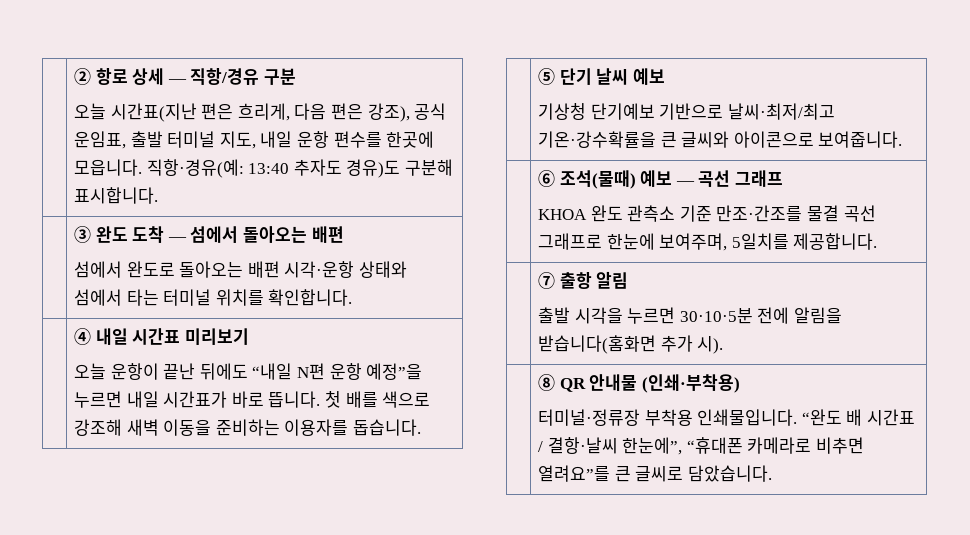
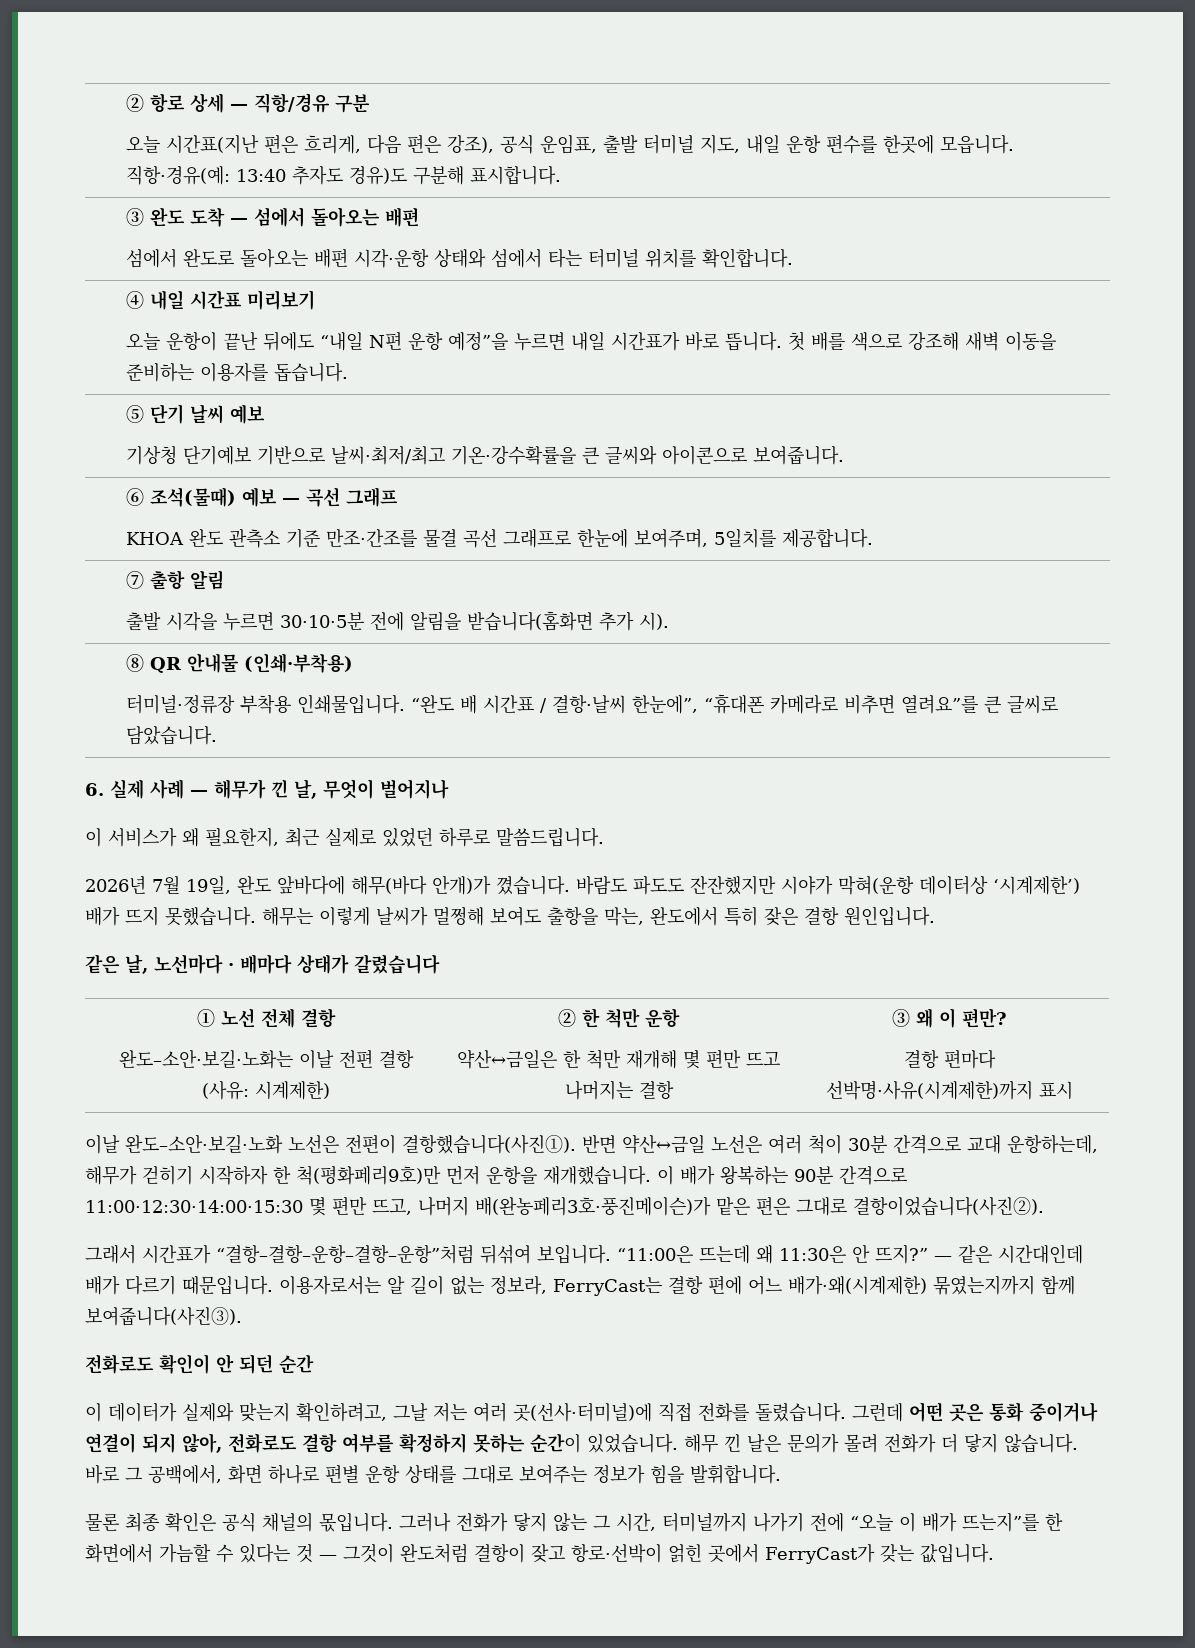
(772, 473) none -> [85,779,449,799] [85,827,604,847] [85,875,1080,895] [85,906,935,926] [85,954,440,974] [197,1008,336,1028] [119,1049,414,1069] [202,1081,330,1100] [558,1008,680,1028] [457,1049,780,1069] [564,1080,674,1100] [892,1008,1007,1028] [904,1049,996,1069] [826,1080,1073,1100] [85,1134,1098,1154] [85,1165,907,1185] [85,1196,1044,1216] [85,1244,1083,1264] [85,1275,1075,1296] [85,1306,242,1326] [85,1354,314,1374] [85,1402,1098,1422] [85,1433,1078,1453] [85,1464,781,1484] [85,1512,1063,1532] [85,1543,994,1564] // 6. 실제 사례 — 해무가 낀 날, 무엇이 벌어지나 // 이 서비스가 왜 필요한지, 최근 실제로 있었던 하루로 말씀드립니다. // 2026년 7월 19일, 완도 앞바다에 해무(바다 안개)가 꼈습니다. 바람도 파도도 잔잔했지만 시야가 막혀(운항 데이터상 ‘시계제한’) 배가 뜨지 못했습니다. 해무는 이렇게 날씨가 멀쩡해 보여도 출항을 막는, 완도에서 특히 잦은 결항 원인입니다. // 같은 날, 노선마다 · 배마다 상태가 갈렸습니다 // ① 노선 전체 결항 // 완도–소안·보길·노화는 이날 전편 결항 (사유: 시계제한) | ② 한 척만 운항 // 약산↔금일은 한 척만 재개해 몇 편만 뜨고 나머지는 결항 | ③ 왜 이 편만? // 결항 편마다 선박명·사유(시계제한)까지 표시 // 이날 완도–소안·보길·노화 노선은 전편이 결항했습니다(사진①). 반면 약산↔금일 노선은 여러 척이 30분 간격으로 교대 운항하는데, 해무가 걷히기 시작하자 한 척(평화페리9호)만 먼저 운항을 재개했습니다. 이 배가 왕복하는 90분 간격으로 11:00·12:30·14:00·15:30 몇 편만 뜨고, 나머지 배(완농페리3호·풍진메이슨)가 맡은 편은 그대로 결항이었습니다(사진②). // 그래서 시간표가 “결항–결항–운항–결항–운항”처럼 뒤섞여 보입니다. “11:00은 뜨는데 왜 11:30은 안 뜨지?” — 같은 시간대인데 배가 다르기 때문입니다. 이용자로서는 알 길이 없는 정보라, FerryCast는 결항 편에 어느 배가·왜(시계제한) 묶였는지까지 함께 보여줍니다(사진③). // 전화로도 확인이 안 되던 순간 // 이 데이터가 실제와 맞는지 확인하려고, 그날 저는 여러 곳(선사·터미널)에 직접 전화를 돌렸습니다. 그런데 어떤 곳은 통화 중이거나 연결이 되지 않아, 전화로도 결항 여부를 확정하지 못하는 순간이 있었습니다. 해무 낀 날은 문의가 몰려 전화가 더 닿지 않습니다. 바로 그 공백에서, 화면 하나로 편별 운항 상태를 그대로 보여주는 정보가 힘을 발휘합니다. // 물론 최종 확인은 공식 채널의 몫입니다. 그러나 전화가 닿지 않는 그 시간, 터미널까지 나가기 전에 “오늘 이 배가 뜨는지”를 한 화면에서 가늠할 수 있다는 것 — 그것이 완도처럼 결항이 잦고 항로·선박이 얽힌 곳에서 FerryCast가 갖는 값입니다.

